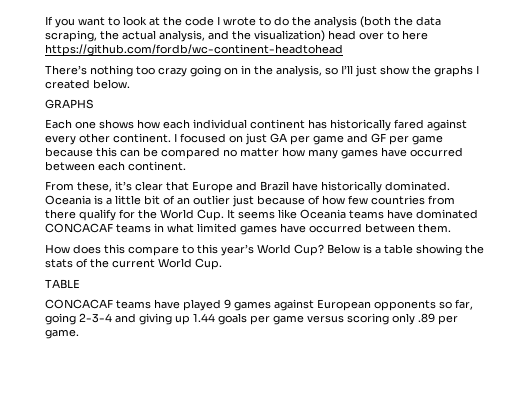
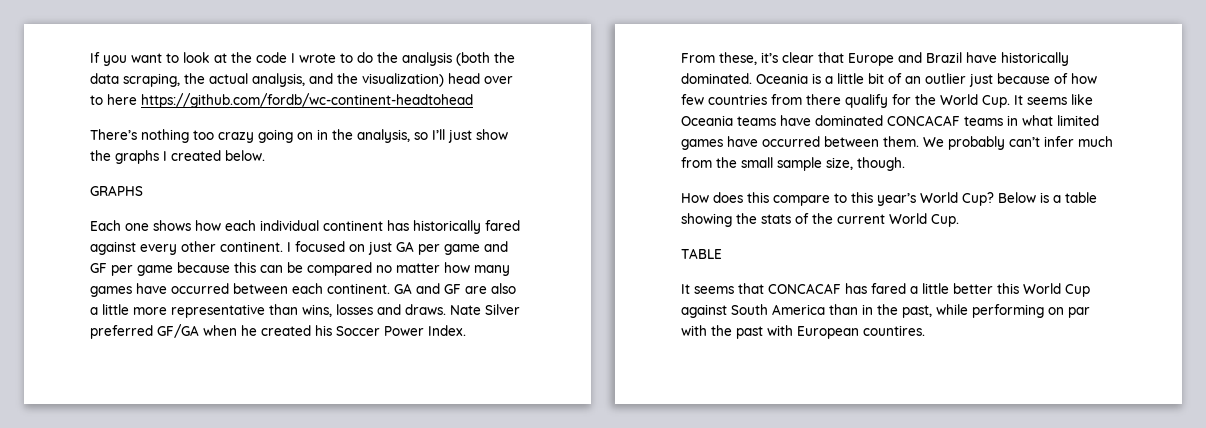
(186, 166) none -> [394,283,516,294] [90,304,520,318] [90,324,466,339] GA and GF are also a little more representative than wins, losses and draws. Nate Silver preferred GF/GA when he created his Soccer Power Index.
(451, 228) none -> [923,136,1113,150] [681,157,905,171] We probably can’t infer much from the small sample size, though.
[45,299,473,311] [45,313,458,325] [45,329,79,339] CONCACAF teams have played 9 games against European opponents so far, going 2-3-4 and giving up 1.44 goals per game versus scoring only .89 per game. -> [681,283,1090,297] [681,304,1090,318] [681,325,925,339] It seems that CONCACAF has fared a little better this World Cup against South America than in the past, while performing on par with the past with European countires.

